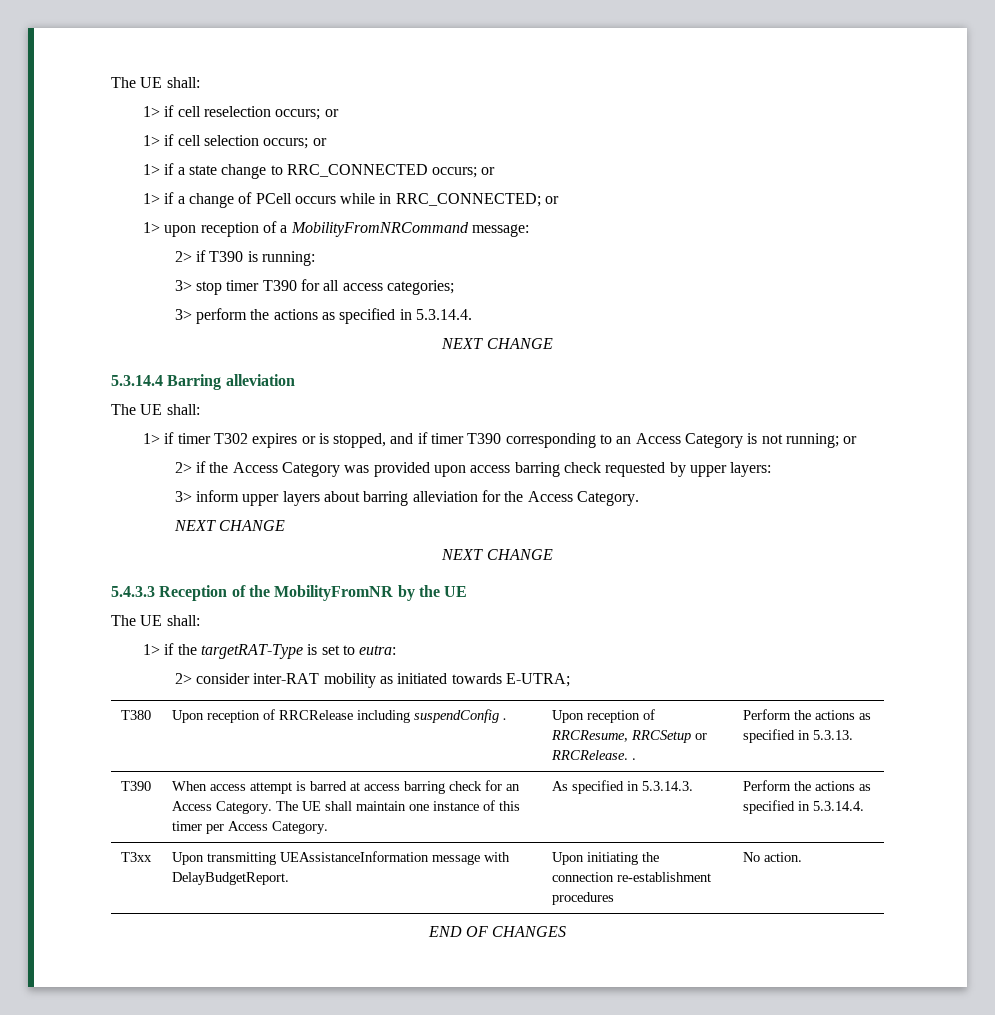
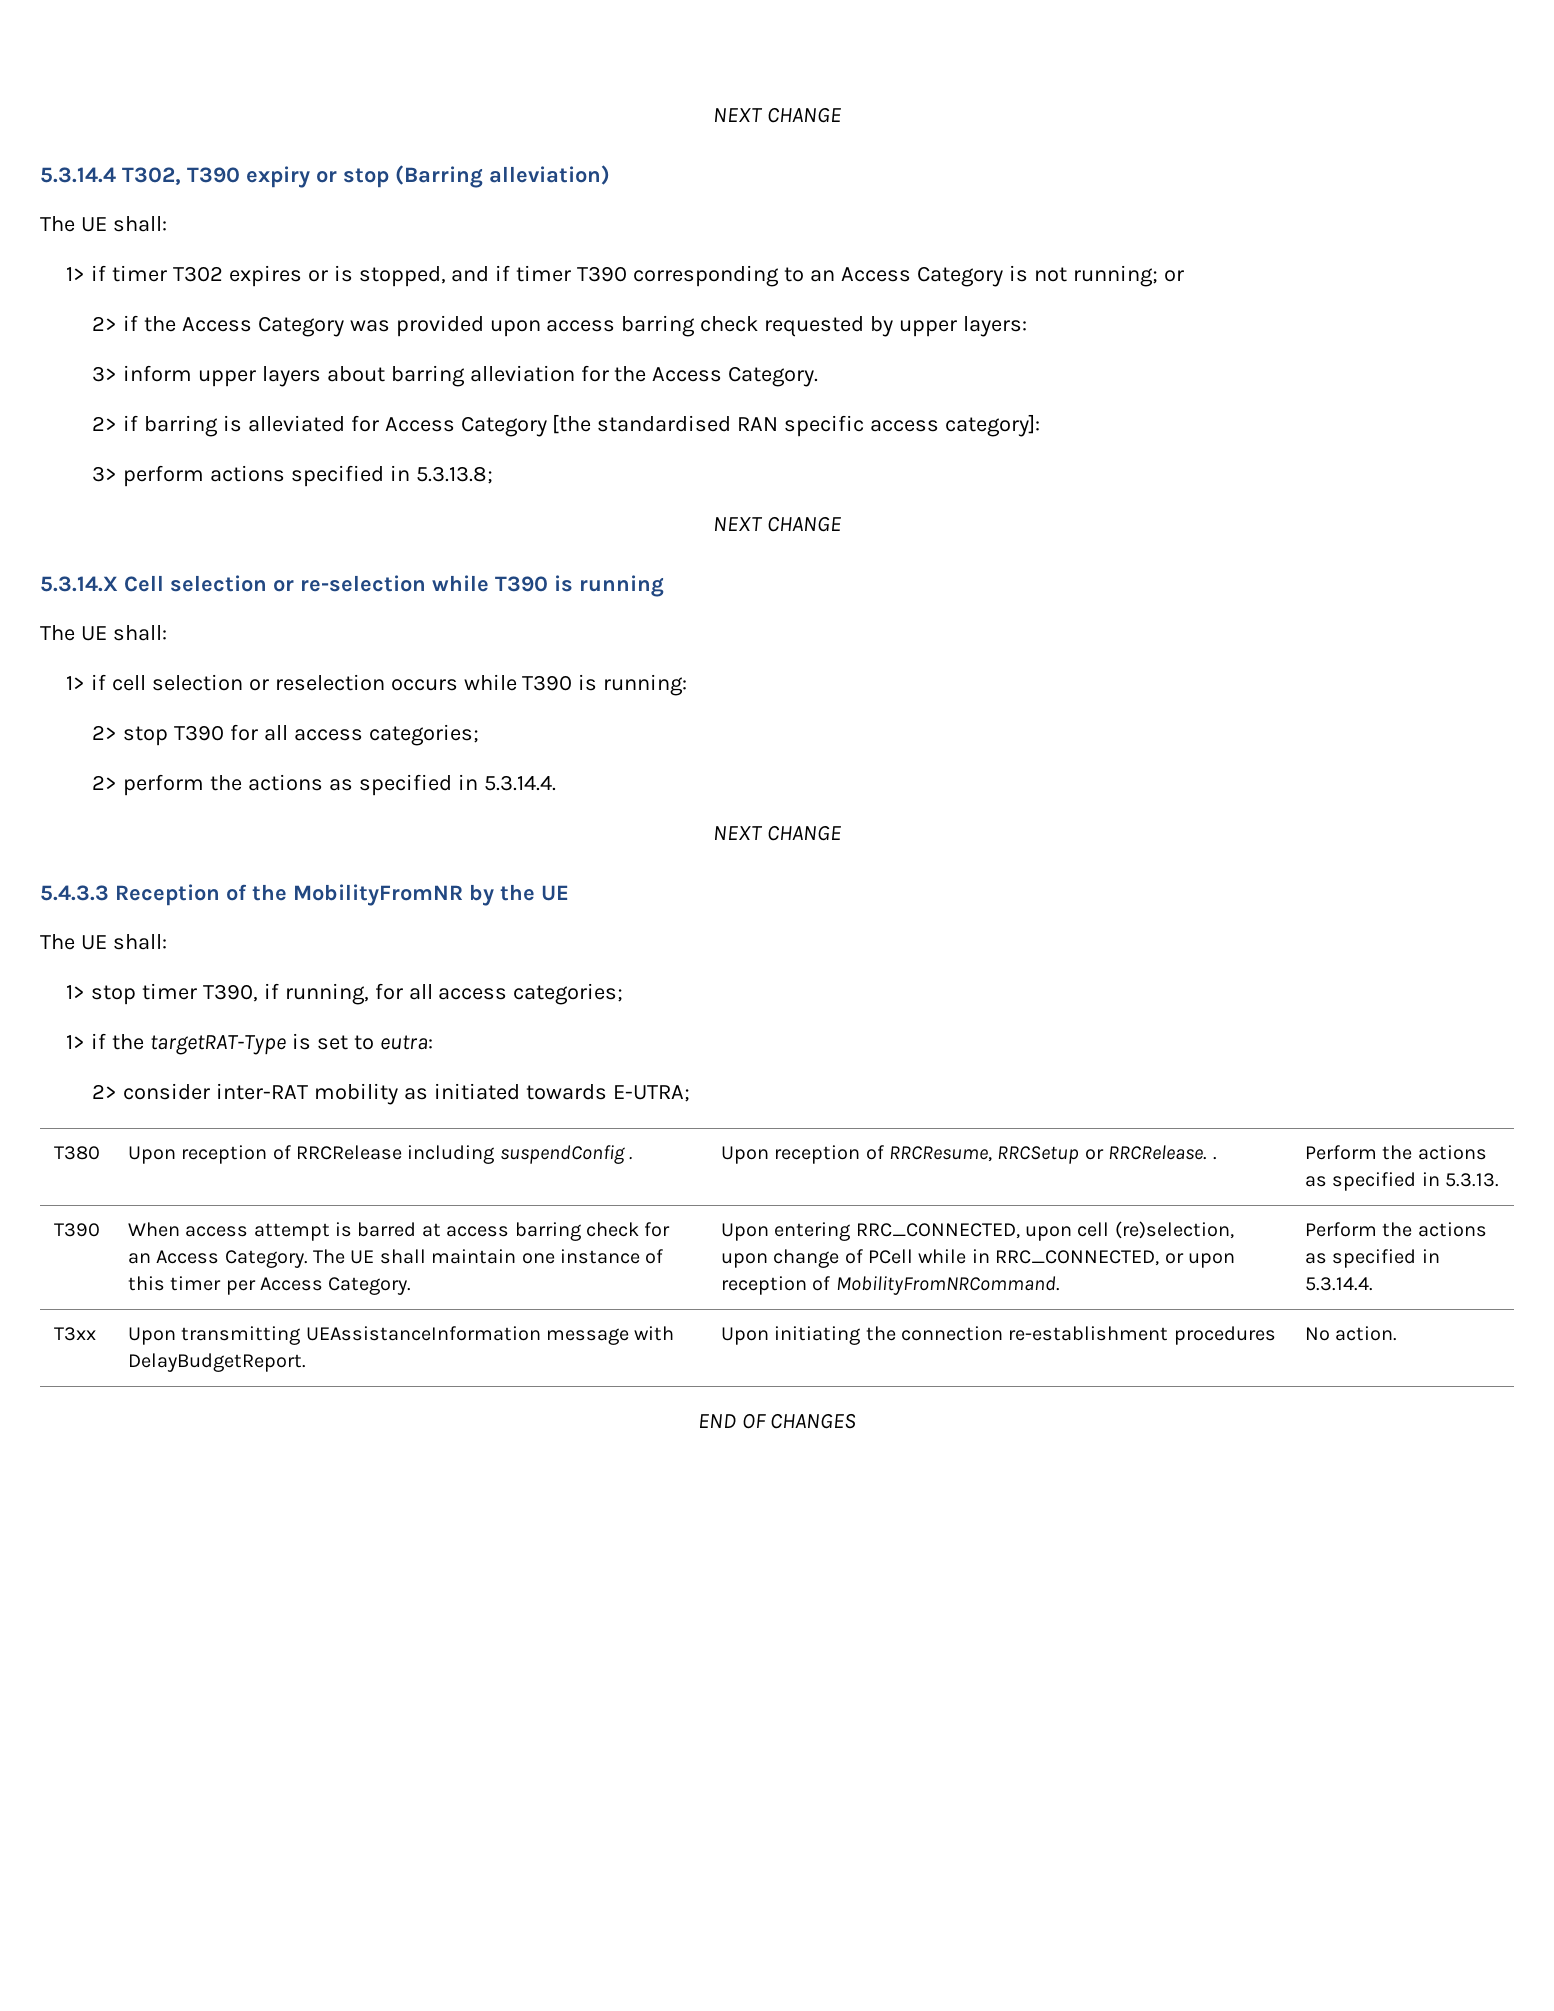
[111,77,200,88] [142,105,339,120] [142,134,327,149] [142,163,496,179] [142,192,560,208] [142,221,529,237] [174,250,316,266] [174,279,455,295] [174,308,473,324] [441,338,553,349] [111,374,295,390] The UE shall: // 1> if cell reselection occurs; or // 1> if cell selection occurs; or // 1> if a state change to RRC_CONNECTED occurs; or // 1> if a change of PCell occurs while in RRC_CONNECTED; or // 1> upon reception of a MobilityFromNRCommand message: // 2> if T390 is running: // 3> stop timer T390 for all access categories; // 3> perform the actions as specified in 5.3.14.4. // NEXT CHANGE // 5.3.14.4 Barring alleviation -> [713,107,841,123] [40,165,610,188] NEXT CHANGE // 5.3.14.4 T302, T390 expiry or stop (Barring alleviation)
[173,520,286,531] NEXT CHANGE -> [91,414,1041,437] [91,465,493,487] [713,516,841,532] [40,575,664,597] [40,625,167,641] [65,674,688,696] [91,724,479,746] [91,774,556,796] 2> if barring is alleviated for Access Category [the standardised RAN specific access category]: // 3> perform actions specified in 5.3.13.8; // NEXT CHANGE // 5.3.14.X Cell selection or re-selection while T390 is running // The UE shall: // 1> if cell selection or reselection occurs while T390 is running: // 2> stop T390 for all access categories; // 2> perform the actions as specified in 5.3.14.4.
(200, 620) none -> [65,983,624,1005] // 1> stop timer T390, if running, for all access categories;
[552,780,694,794] As specified in 5.3.14.3. -> [720,1221,1234,1241] [720,1249,1236,1268] [720,1276,1060,1295] Upon entering RRC_CONNECTED, upon cell (re)selection, upon change of PCell while in RRC_CONNECTED, or upon reception of MobilityFromNRCommand.

